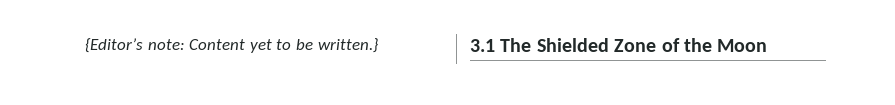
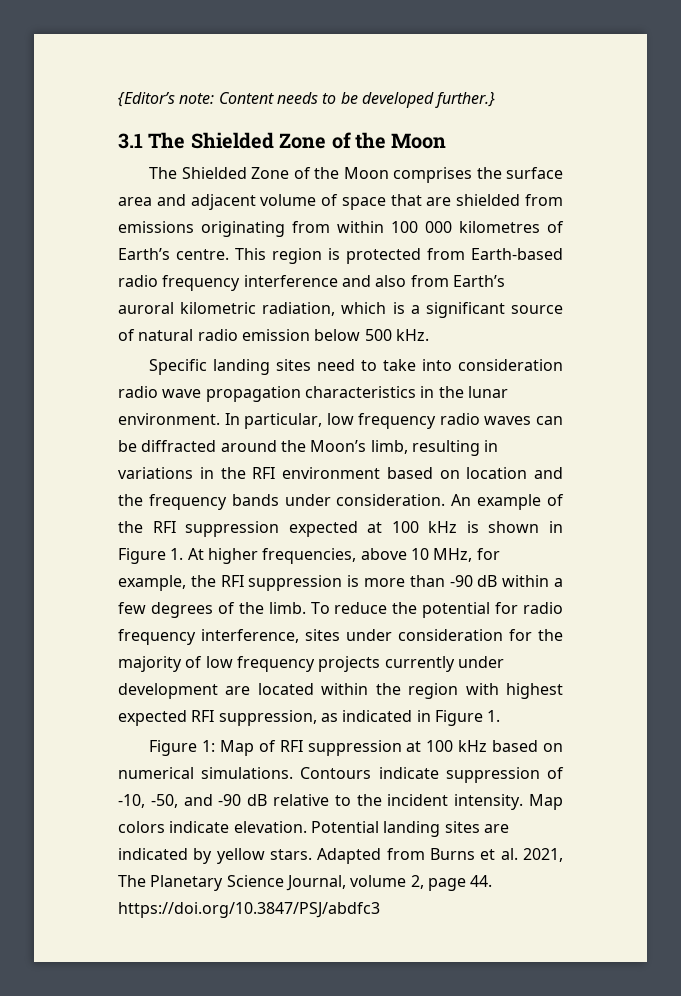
[249,39,272,53] yet -> [276,92,318,104] needs
[317,38,378,53] written.} -> [361,92,496,108] developed further.}
(768, 45) none -> [149,167,563,183] [118,194,563,210] [118,221,564,237] [118,248,563,264] [118,275,505,291] [118,302,564,318] [118,329,429,341] [149,359,563,375] [118,386,508,402] [118,413,563,429] [118,440,499,456] [118,467,563,479] [118,494,564,510] [118,521,563,537] [118,548,500,564] [118,575,563,591] [118,602,563,618] [118,629,563,645] [118,656,504,672] [118,683,563,699] [118,710,501,726] [149,740,563,756] [118,767,564,783] [118,794,563,810] [118,821,509,837] [118,848,563,864] [118,875,493,891] [118,902,380,918] // The Shielded Zone of the Moon comprises the surface area and adjacent volume of space that are shielded from emissions originating from within 100 000 kilometres of Earth’s centre. This region is protected from Earth-based radio frequency interference and also from Earth’s auroral kilometric radiation, which is a significant source of natural radio emission below 500 kHz. // Specific landing sites need to take into consideration radio wave propagation characteristics in the lunar environment. In particular, low frequency radio waves can be diffracted around the Moon’s limb, resulting in variations in the RFI environment based on location and the frequency bands under consideration. An example of the RFI suppression expected at 100 kHz is shown in Figure 1. At higher frequencies, above 10 MHz, for example, the RFI suppression is more than -90 dB within a few degrees of the limb. To reduce the potential for radio frequency interference, sites under consideration for the majority of low frequency projects currently under development are located within the region with highest expected RFI suppression, as indicated in Figure 1. // Figure 1: Map of RFI suppression at 100 kHz based on numerical simulations. Contours indicate suppression of -10, -50, and -90 dB relative to the incident intensity. Map colors indicate elevation. Potential landing sites are indicated by yellow stars. Adapted from Burns et al. 2021, The Planetary Science Journal, volume 2, page 44. https://doi.org/10.3847/PSJ/abdfc3

